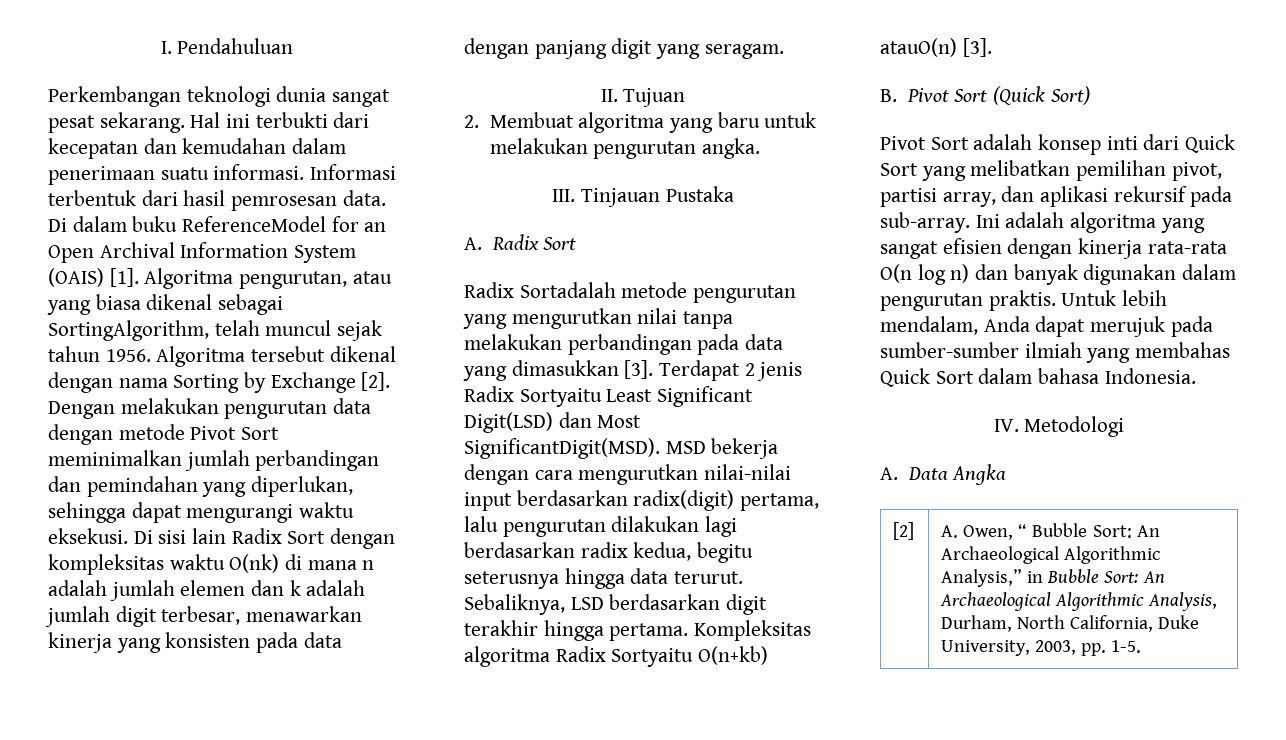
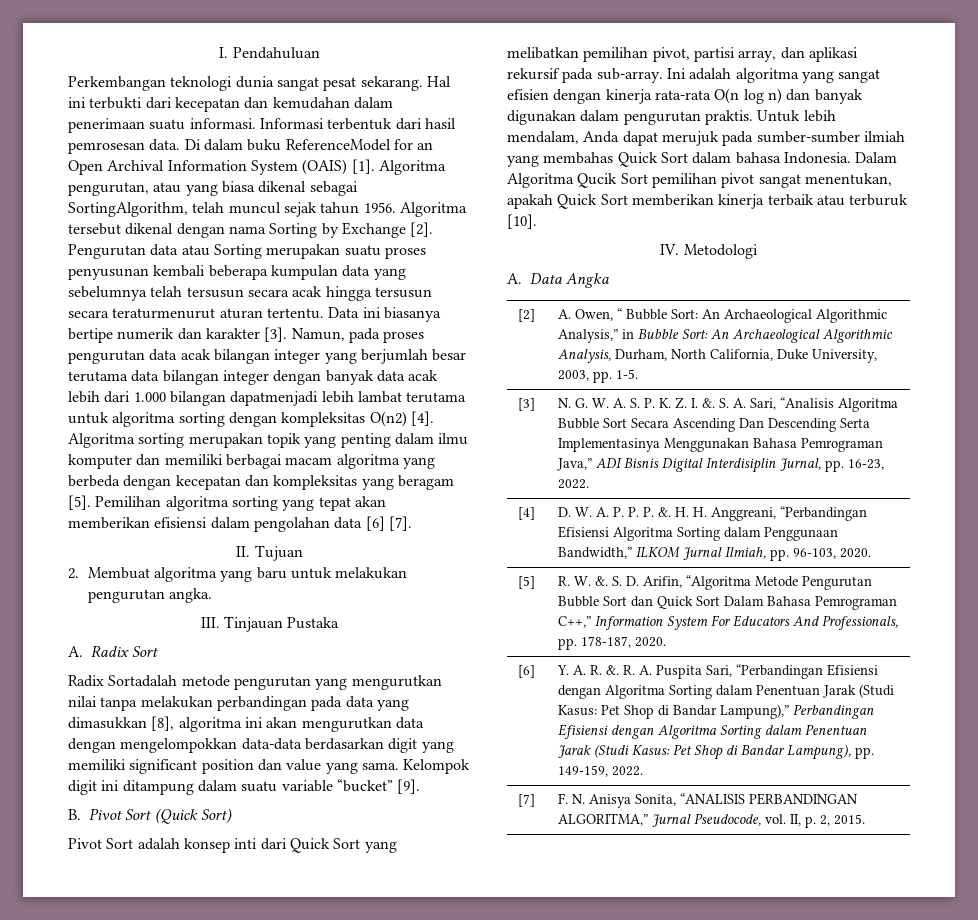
[48,398,372,419] [48,424,280,445] [48,450,380,471] [48,476,354,497] [48,502,355,523] [48,528,396,549] [48,554,375,575] [48,580,366,601] [45,606,363,627] [48,632,342,653] [464,38,784,59] Dengan melakukan pengurutan data dengan metode Pivot Sort meminimalkan jumlah perbandingan dan pemindahan yang diperlukan, sehingga dapat mengurangi waktu eksekusi. Di sisi lain Radix Sort dengan kompleksitas waktu O(nk) di mana n adalah jumlah elemen dan k adalah jumlah digit terbesar, menawarkan kinerja yang konsisten pada data dengan panjang digit yang seragam. -> [68,244,426,259] [68,265,406,280] [68,286,432,301] [68,307,441,322] [68,327,425,343] [68,349,467,364] [68,370,439,385] [68,391,467,406] [68,411,434,427] [68,433,469,448] [68,454,435,469] [68,475,454,490] [68,495,386,511] [68,516,412,532] Pengurutan data atau Sorting merupakan suatu proses penyusunan kembali beberapa kumpulan data yang sebelumnya telah tersusun secara acak hingga tersusun secara teraturmenurut aturan tertentu. Data ini biasanya bertipe numerik dan karakter [3]. Namun, pada proses pengurutan data acak bilangan integer yang berjumlah besar terutama data bilangan integer dengan banyak data acak lebih dari 1.000 bilangan dapatmenjadi lebih lambat terutama untuk algoritma sorting dengan kompleksitas O(n2) [4]. Algoritma sorting merupakan topik yang penting dalam ilmu komputer dan memiliki berbagai macam algoritma yang berbeda dengan kecepatan dan kompleksitas yang beragam [5]. Pemilihan algoritma sorting yang tepat akan memberikan efisiensi dalam pengolahan data [6] [7].
[624,360,803,381] [464,386,754,407] [464,412,642,433] [464,438,779,459] [464,464,792,485] [464,490,820,511] [464,516,738,537] [464,542,754,563] [464,568,744,589] [464,594,768,615] [464,620,812,641] [464,646,769,667] [880,38,992,57] [3]. Terdapat 2 jenis Radix Sortyaitu Least Significant Digit(LSD) dan Most SignificantDigit(MSD). MSD bekerja dengan cara mengurutkan nilai-nilai input berdasarkan radix(digit) pertama, lalu pengurutan dilakukan lagi berdasarkan radix kedua, begitu seterusnya hingga data terurut. Sebaliknya, LSD berdasarkan digit terakhir hingga pertama. Kompleksitas algoritma Radix Sortyaitu O(n+kb) atauO(n) [3]. -> [151,716,424,732] [68,738,454,753] [68,759,471,774] [68,779,421,795] [8], algoritma ini akan mengurutkan data dengan mengelompokkan data-data berdasarkan digit yang memiliki significant position dan value yang sama. Kelompok digit ini ditampung dalam suatu variable “bucket” [9].
(1196, 376) none -> [855,152,898,163] [507,173,892,188] [507,194,909,209] [507,214,537,229] Dalam Algoritma Qucik Sort pemilihan pivot sangat menentukan, apakah Quick Sort memberikan kinerja terbaik atau terburuk [10].
(1142, 646) none -> [518,398,536,411] [558,397,899,412] [558,418,871,432] [558,438,884,452] [557,458,885,473] [558,479,590,489] [518,507,536,520] [558,506,868,521] [558,526,839,541] [558,547,872,561] [518,576,536,589] [558,575,873,590] [558,596,898,610] [558,615,899,630] [558,636,667,650] [518,665,536,678] [557,664,879,679] [558,684,895,699] [558,704,875,719] [558,724,868,739] [558,744,875,760] [558,765,644,777] [518,794,536,807] [558,793,859,808] [558,813,866,828] // [3] | N. G. W. A. S. P. K. Z. I. &. S. A. Sari, “Analisis Algoritma Bubble Sort Secara Ascending Dan Descending Serta Implementasinya Menggunakan Bahasa Pemrograman Java,” ADI Bisnis Digital Interdisiplin Jurnal, pp. 16-23, 2022. // [4] | D. W. A. P. P. P. &. H. H. Anggreani, “Perbandingan Efisiensi Algoritma Sorting dalam Penggunaan Bandwidth,” ILKOM Jurnal Ilmiah, pp. 96-103, 2020. // [5] | R. W. &. S. D. Arifin, “Algoritma Metode Pengurutan Bubble Sort dan Quick Sort Dalam Bahasa Pemrograman C++,” Information System For Educators And Professionals, pp. 178-187, 2020. // [6] | Y. A. R. &. R. A. Puspita Sari, “Perbandingan Efisiensi dengan Algoritma Sorting dalam Penentuan Jarak (Studi Kasus: Pet Shop di Bandar Lampung),” Perbandingan Efisiensi dengan Algoritma Sorting dalam Penentuan Jarak (Studi Kasus: Pet Shop di Bandar Lampung), pp. 149-159, 2022. // [7] | F. N. Anisya Sonita, “ANALISIS PERBANDINGAN ALGORITMA,” Jurnal Pseudocode, vol. II, p. 2, 2015.

